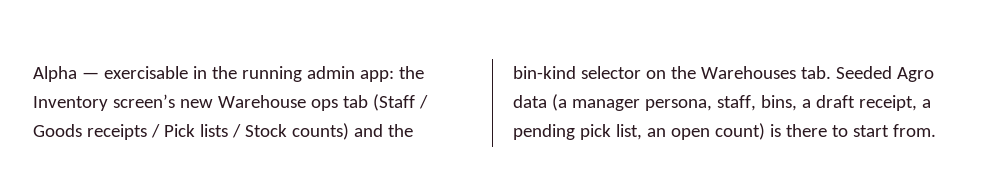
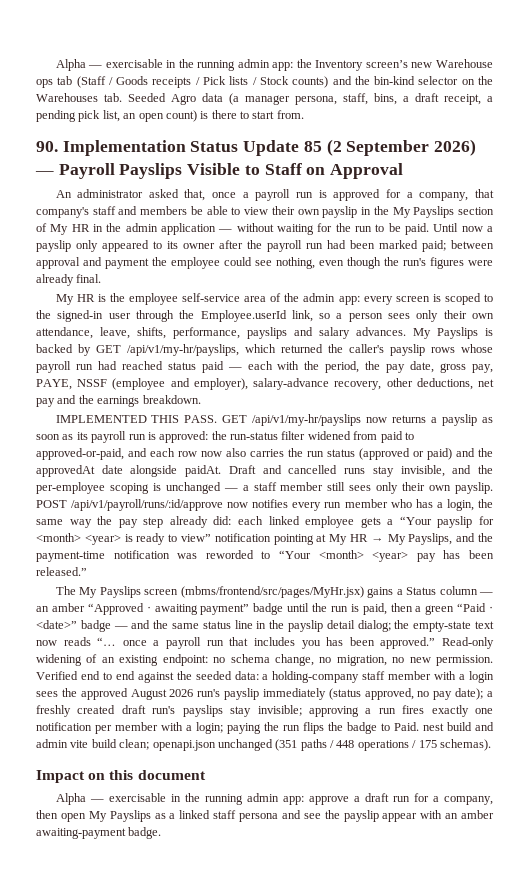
(936, 130) none -> [36,139,477,156] [35,163,404,179] [55,189,494,201] [36,206,494,218] [36,223,493,235] [36,240,494,252] [36,257,493,269] [36,274,102,286] [55,293,493,305] [36,310,495,322] [36,327,493,339] [36,344,493,356] [36,361,494,373] [36,378,495,390] [36,395,201,407] [55,414,494,426] [36,431,414,443] [36,448,493,460] [36,465,494,477] [36,482,493,494] [36,499,493,511] [36,516,494,528] [36,533,494,545] [36,550,495,562] [36,567,87,576] [55,586,494,598] [36,603,493,615] [36,620,495,632] [36,637,495,649] [36,654,494,666] [36,671,494,683] [36,688,494,700] [36,705,494,717] [36,722,494,734] [36,739,491,751] [36,770,206,783] [55,793,494,805] [36,810,494,822] [36,827,162,839] // 90. Implementation Status Update 85 (2 September 2026) — Payroll Payslips Visible to Staff on Approval // An administrator asked that, once a payroll run is approved for a company, that company's staff and members be able to view their own payslip in the My Payslips section of My HR in the admin application — without waiting for the run to be paid. Until now a payslip only appeared to its owner after the payroll run had been marked paid; between approval and payment the employee could see nothing, even though the run's figures were already final. // My HR is the employee self-service area of the admin app: every screen is scoped to the signed-in user through the Employee.userId link, so a person sees only their own attendance, leave, shifts, performance, payslips and salary advances. My Payslips is backed by GET /api/v1/my-hr/payslips, which returned the caller's payslip rows whose payroll run had reached status paid — each with the period, the pay date, gross pay, PAYE, NSSF (employee and employer), salary-advance recovery, other deductions, net pay and the earnings breakdown. // IMPLEMENTED THIS PASS. GET /api/v1/my-hr/payslips now returns a payslip as soon as its payroll run is approved: the run-status filter widened from paid to approved-or-paid, and each row now also carries the run status (approved or paid) and the approvedAt date alongside paidAt. Draft and cancelled runs stay invisible, and the per-employee scoping is unchanged — a staff member still sees only their own payslip. POST /api/v1/payroll/runs/:id/approve now notifies every run member who has a login, the same way the pay step already did: each linked employee gets a “Your payslip for <month> <year> is ready to view” notification pointing at My HR → My Payslips, and the payment-time notification was reworded to “Your <month> <year> pay has been released.” // The My Payslips screen (mbms/frontend/src/pages/MyHr.jsx) gains a Status column — an amber “Approved · awaiting payment” badge until the run is paid, then a green “Paid · <date>” badge — and the same status line in the payslip detail dialog; the empty-state text now reads “… once a payroll run that includes you has been approved.” Read-only widening of an existing endpoint: no schema change, no migration, no new permission. Verified end to end against the seeded data: a holding-company staff member with a login sees the approved August 2026 run's payslip immediately (status approved, no pay date); a freshly created draft run's payslips stay invisible; approving a run fires exactly one notification per member with a login; paying the run flips the badge to Paid. nest build and admin vite build clean; openapi.json unchanged (351 paths / 448 operations / 175 schemas). // Impact on this document // Alpha — exercisable in the running admin app: approve a draft run for a company, then open My Payslips as a linked staff persona and see the payslip appear with an amber awaiting-payment badge.

